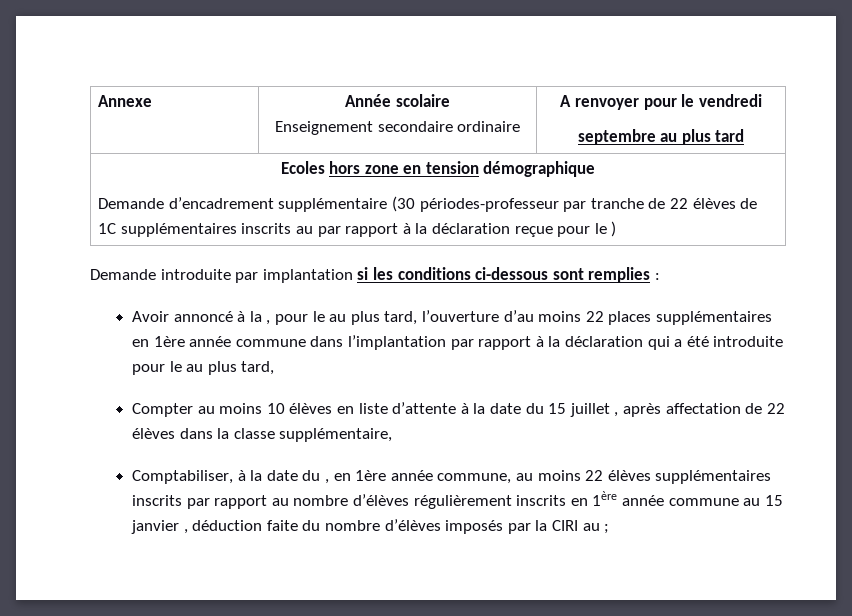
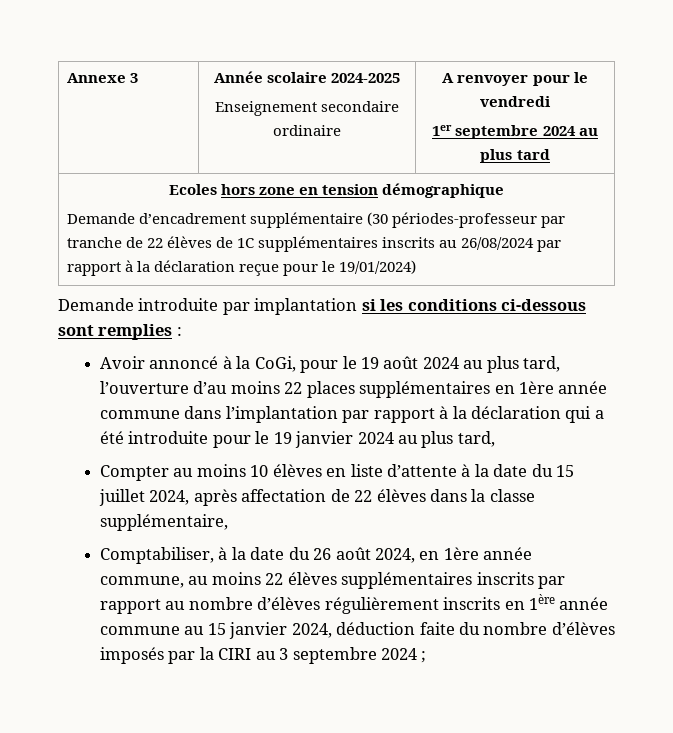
(153, 101) none -> [129,73,138,83] 3
(450, 100) none -> [331,73,401,83] 2024-2025
[577,129,656,145] septembre -> [432,125,576,139] 1er septembre 2024
(313, 230) none -> [461,237,535,250] 26/08/2024
[611,221,617,237] ) -> [339,260,417,274] 19/01/2024)
[266,311,325,325] , pour le -> [254,356,459,373] CoGi, pour le 19 août 2024
(182, 366) none -> [273,431,394,448] 19 janvier 2024
[614,412,619,417] , -> [149,490,190,505] 2024,
[325,479,330,484] , -> [313,547,415,563] 26 août 2024,
[183,529,188,534] , -> [291,623,332,638] 2024,
(600, 527) none -> [279,647,417,664] 3 septembre 2024

